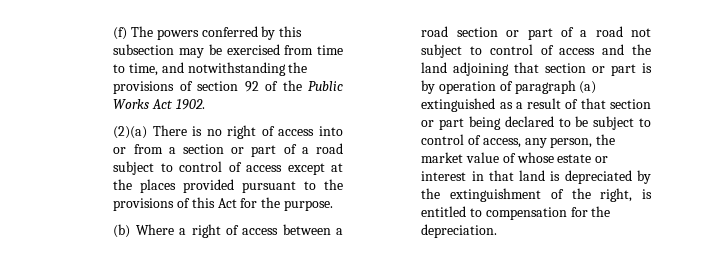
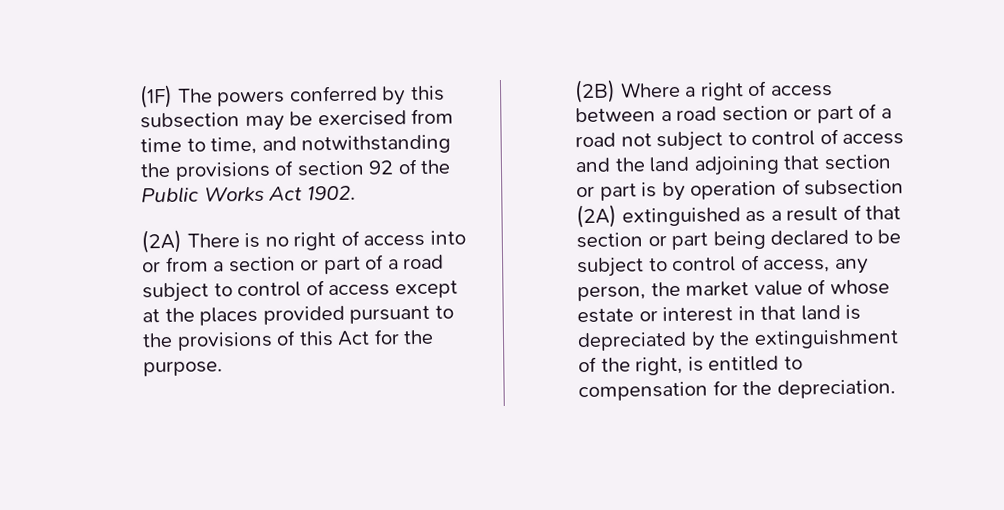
[113,27,128,40] (f) -> [139,84,174,109] (1F)
[113,126,148,139] (2)(a) -> [141,229,183,254] (2A)
[113,224,131,238] (b) -> [574,79,617,104] (2B)
[514,80,597,94] paragraph (a) -> [804,179,905,196] [576,204,618,229] subsection (2A)

